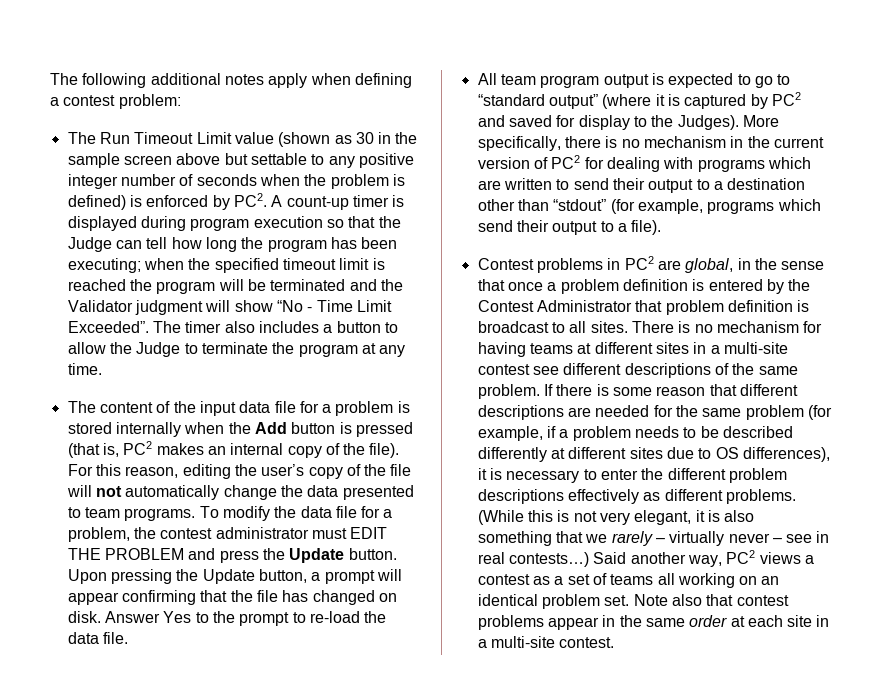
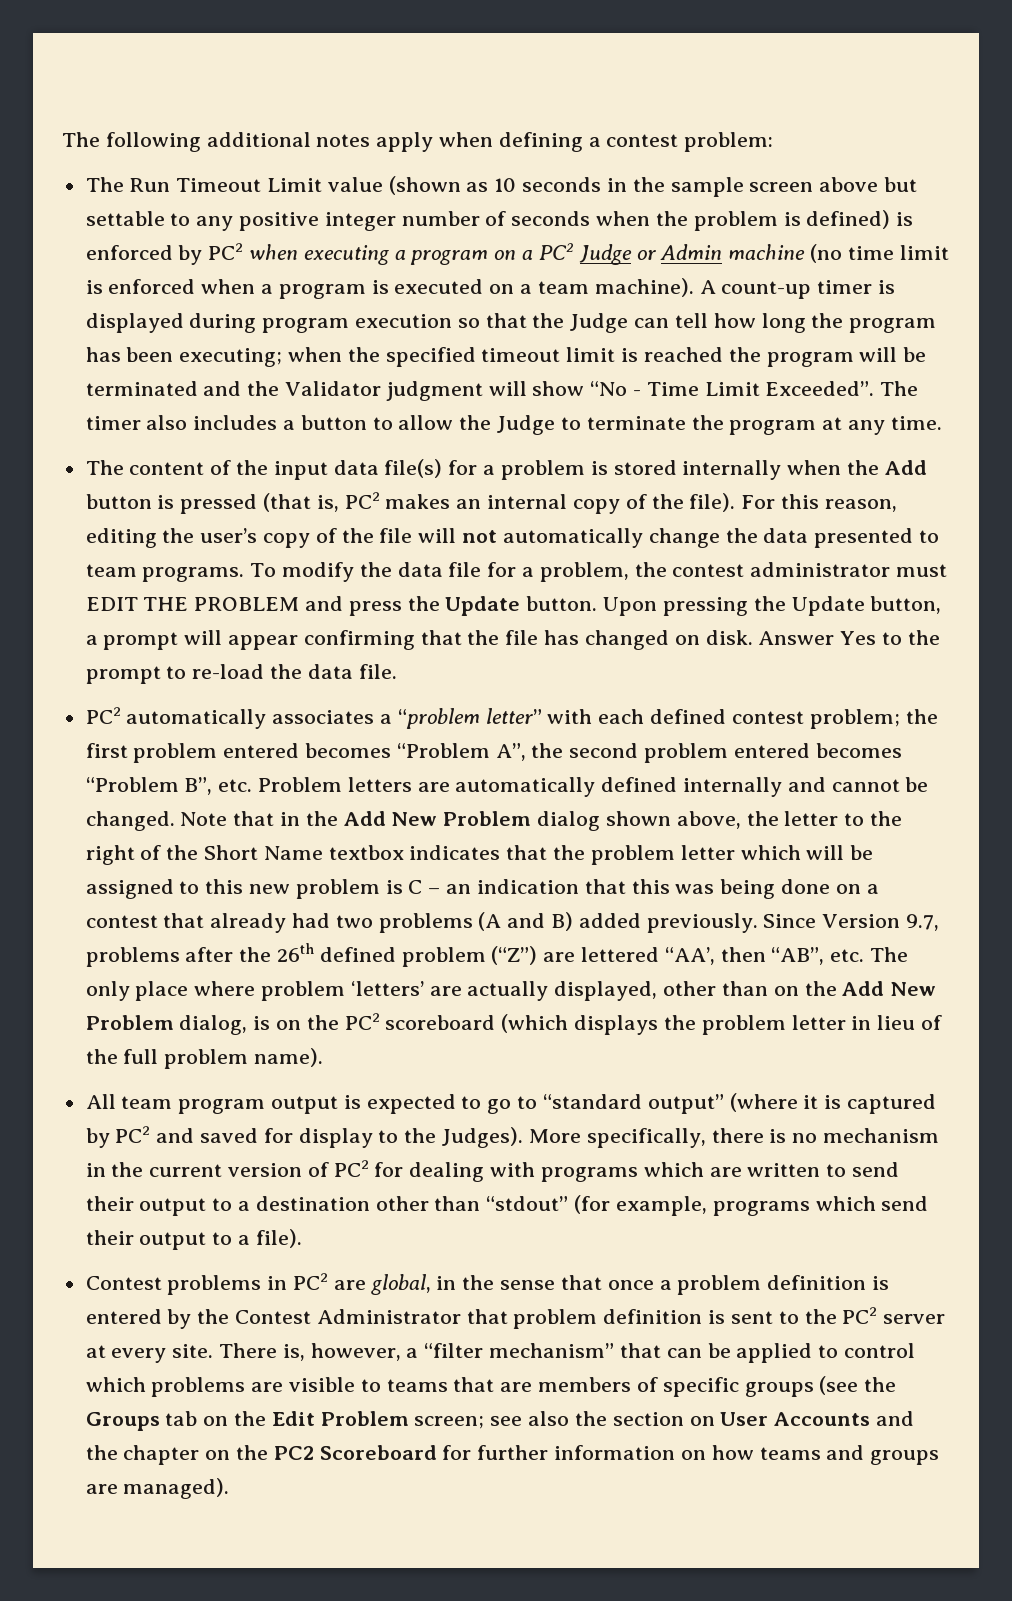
[355,132,374,144] 30 -> [494,177,602,192] 10 seconds
[233,193,267,207] PC2. -> [208,243,949,265] [85,278,694,299] PC2 when executing a program on a PC2 Judge or Admin machine (no time limit is enforced when a program is executed on a team machine).
[274,401,296,413] file -> [384,459,443,478] file(s)
(128, 638) none -> [85,707,938,729] [85,743,902,763] [85,777,929,797] [85,811,902,831] [85,845,874,865] [85,879,879,899] [85,912,940,933] [85,943,909,967] [85,981,937,1001] [85,1013,942,1035] [85,1048,324,1069] // PC2 automatically associates a “problem letter” with each defined contest problem; the first problem entered becomes “Problem A”, the second problem entered becomes “Problem B”, etc. Problem letters are automatically defined internally and cannot be changed. Note that in the Add New Problem dialog shown above, the letter to the right of the Short Name textbox indicates that the problem letter which will be assigned to this new problem is C – an indication that this was being done on a contest that already had two problems (A and B) added previously. Since Version 9.7, problems after the 26th defined problem (“Z”) are lettered “AA’, then “AB”, etc. The only place where problem ‘letters’ are actually displayed, other than on the Add New Problem dialog, is on the PC2 scoreboard (which displays the problem letter in lieu of the full problem name).
[477,321,823,333] [477,342,788,357] [477,363,798,378] [477,384,798,399] [477,405,832,420] [477,426,793,441] [477,447,830,462] [477,468,787,483] [477,489,796,504] [477,510,755,525] [477,531,830,546] [477,550,814,567] [477,573,780,588] [477,594,789,609] [477,615,830,630] [477,636,615,648] broadcast to all sites. There is no mechanism for having teams at different sites in a multi-site contest see different descriptions of the same problem. If there is some reason that different descriptions are needed for the same problem (for example, if a problem needs to be described differently at different sites due to OS differences), it is necessary to enter the different problem descriptions effectively as different problems. (While this is not very elegant, it is also something that we rarely – virtually never – see in real contests…) Said another way, PC2 views a contest as a set of teams all working on an identical problem set. Note also that contest problems appear in the same order at each site in a multi-site contest. -> [730,1307,946,1324] [85,1343,915,1363] [85,1376,897,1397] [85,1411,914,1431] [85,1445,940,1465] [85,1478,230,1499] sent to the PC2 server at every site. There is, however, a “filter mechanism” that can be applied to control which problems are visible to teams that are members of specific groups (see the Groups tab on the Edit Problem screen; see also the section on User Accounts and the chapter on the PC2 Scoreboard for further information on how teams and groups are managed).

